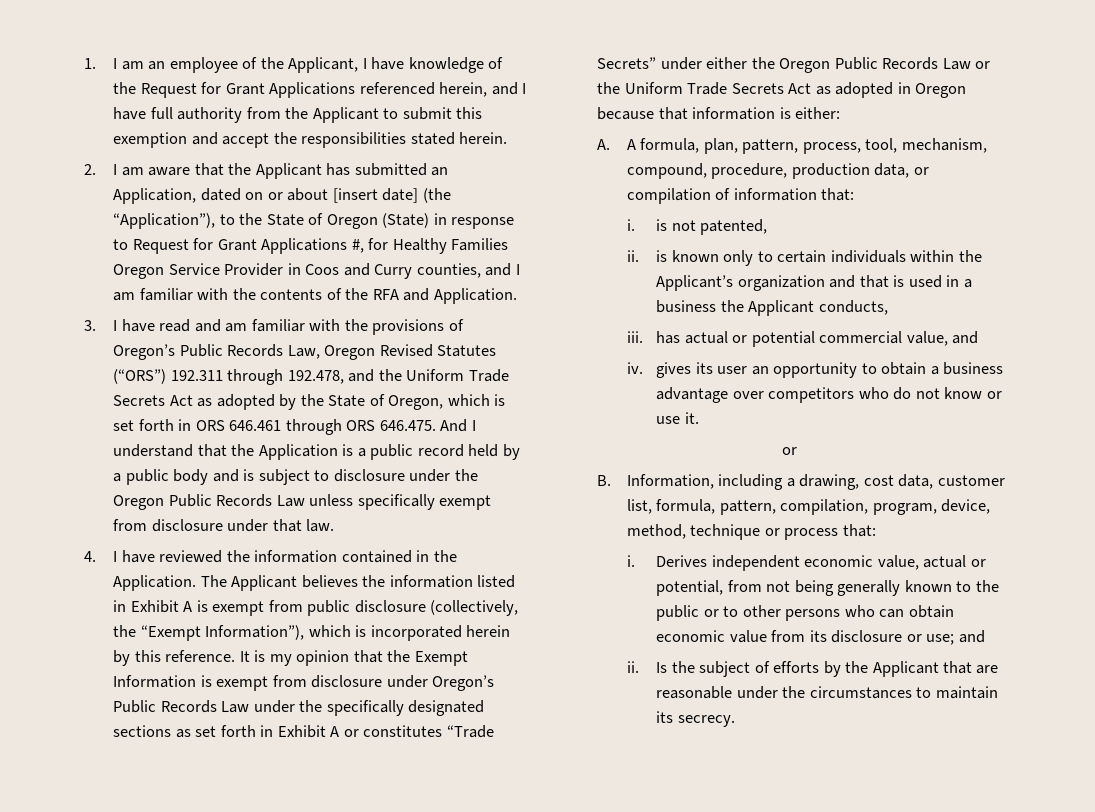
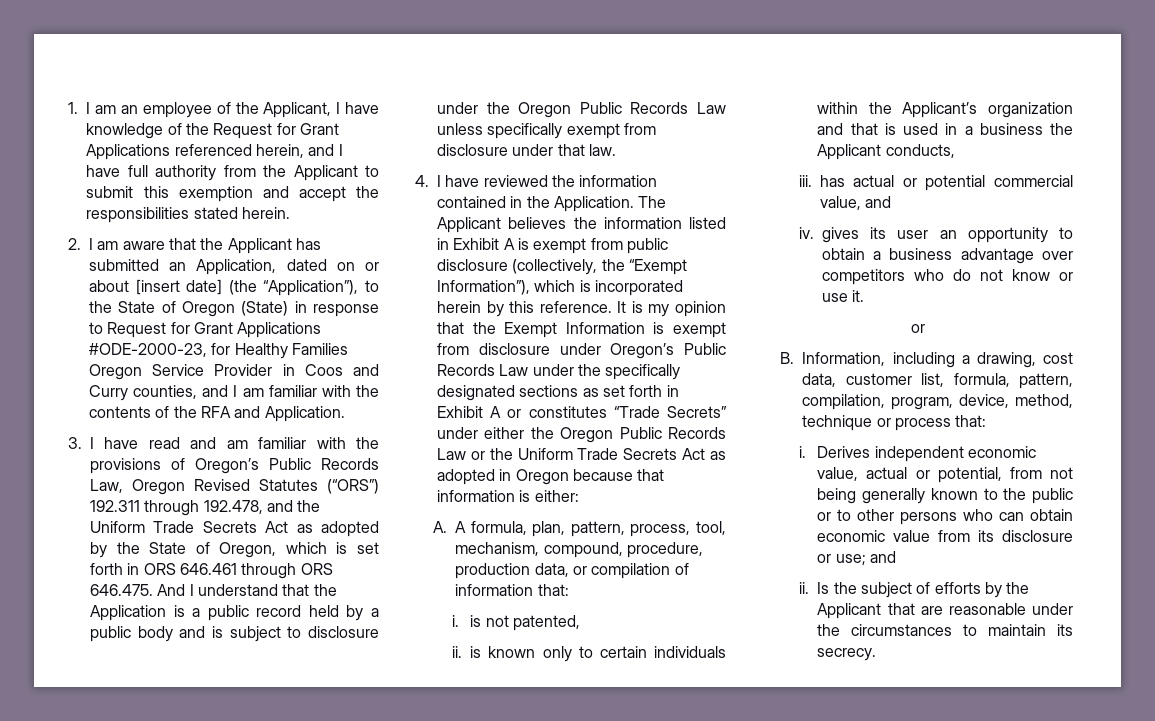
[351,239,364,253] #, -> [89,343,207,357] #ODE-2000-23,

